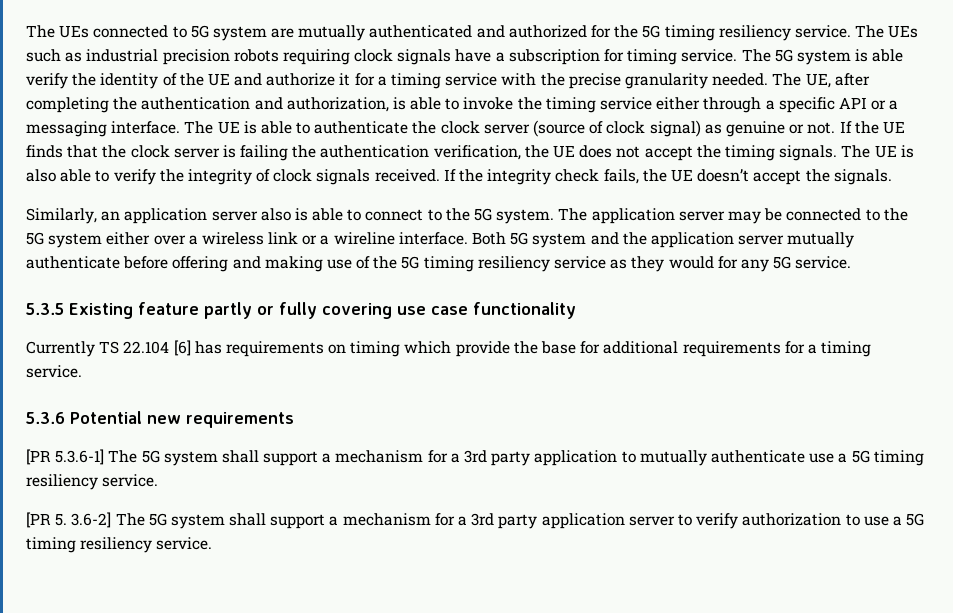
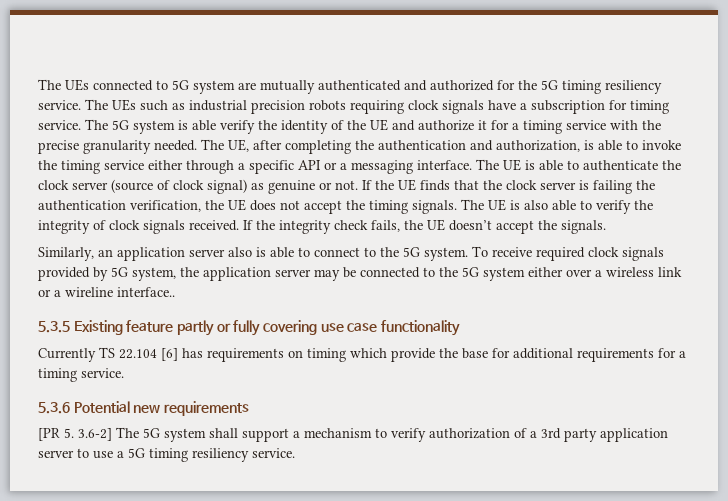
[558,208,588,221] The -> [472,246,664,261] [38,267,199,281] To receive required clock signals provided by 5G system, the
[398,232,855,248] [26,256,852,272] interface. Both 5G system and the application server mutually authenticate before offering and making use of the 5G timing resiliency service as they would for any 5G service. -> [117,287,175,297] interface..
[26,449,924,466] [26,474,159,490] // [PR 5.3.6-1] The 5G system shall support a mechanism for a 3rd party application to mutually authenticate use a 5G timing resiliency service. -> (249, 408) none
[434,513,455,526] for -> [375,428,527,442] to verify authorization of
[696,513,860,529] verify authorization to -> (89, 453) none

